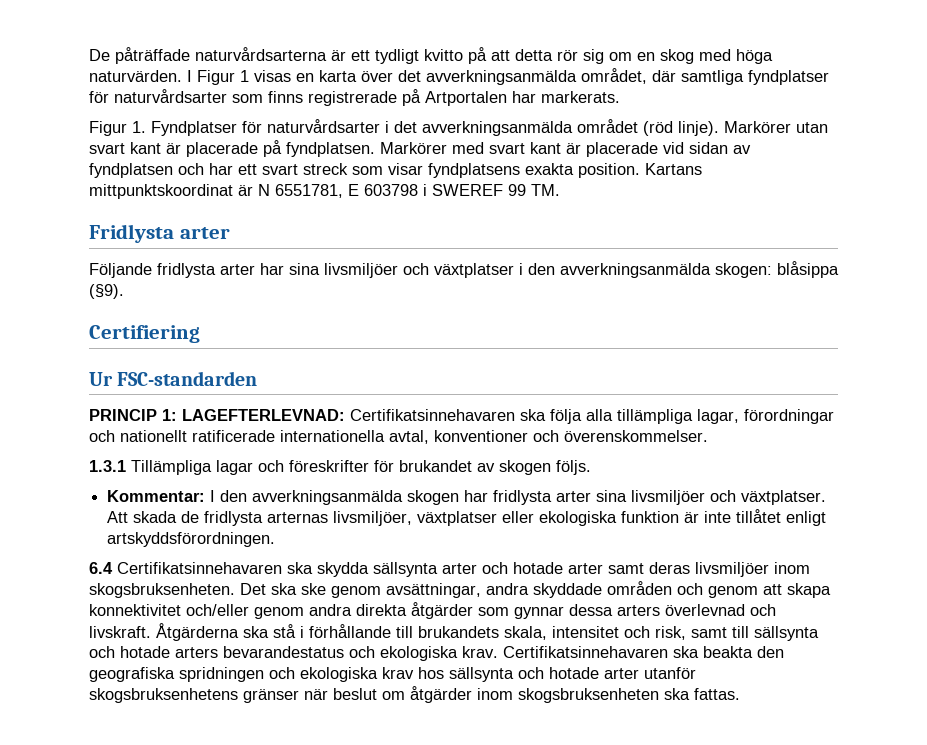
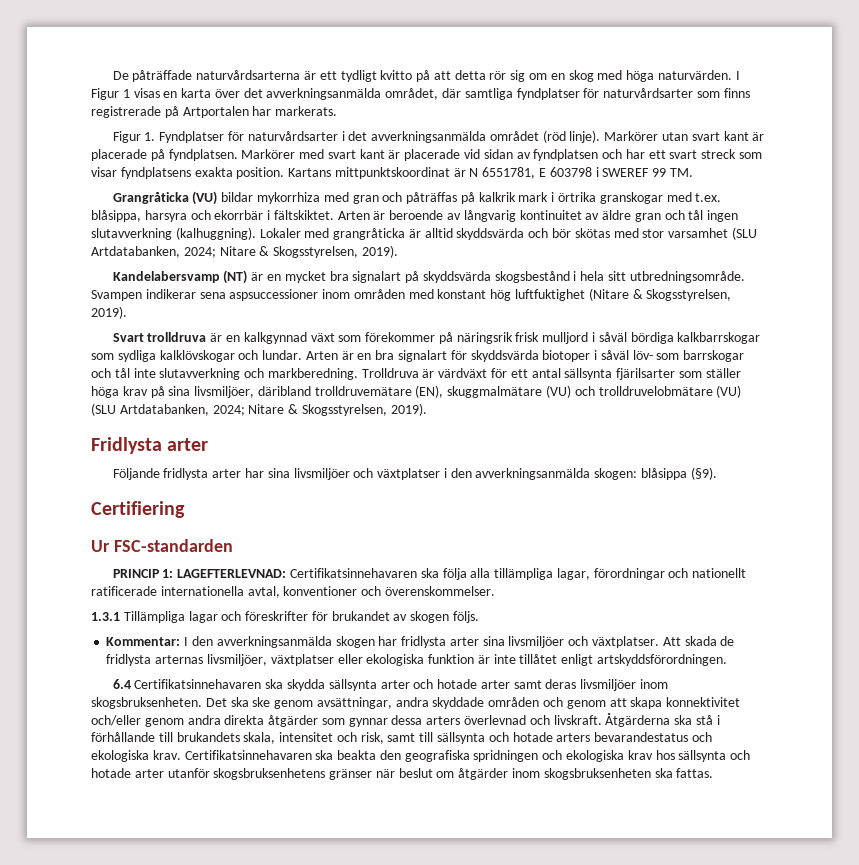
(560, 190) none -> [112,191,722,205] [91,210,739,222] [91,227,757,240] [91,245,398,258] [112,270,745,284] [91,288,732,301] [91,306,127,319] [112,332,761,344] [91,350,745,362] [91,368,741,380] [91,385,742,398] [91,403,427,416] // Grangråticka (VU) bildar mykorrhiza med gran och påträffas på kalkrik mark i örtrika granskogar med t.ex. blåsippa, harsyra och ekorrbär i fältskiktet. Arten är beroende av långvarig kontinuitet av äldre gran och tål ingen slutavverkning (kalhuggning). Lokaler med grangråticka är alltid skyddsvärda och bör skötas med stor varsamhet (SLU Artdatabanken, 2024; Nitare & Skogsstyrelsen, 2019). // Kandelabersvamp (NT) är en mycket bra signalart på skyddsvärda skogsbestånd i hela sitt utbredningsområde. Svampen indikerar sena aspsuccessioner inom områden med konstant hög luftfuktighet (Nitare & Skogsstyrelsen, 2019). // Svart trolldruva är en kalkgynnad växt som förekommer på näringsrik frisk mulljord i såväl bördiga kalkbarrskogar som sydliga kalklövskogar och lundar. Arten är en bra signalart för skyddsvärda biotoper i såväl löv- som barrskogar och tål inte slutavverkning och markberedning. Trolldruva är värdväxt för ett antal sällsynta fjärilsarter som ställer höga krav på sina livsmiljöer, däribland trolldruvemätare (EN), skuggmalmätare (VU) och trolldruvelobmätare (VU) (SLU Artdatabanken, 2024; Nitare & Skogsstyrelsen, 2019).

